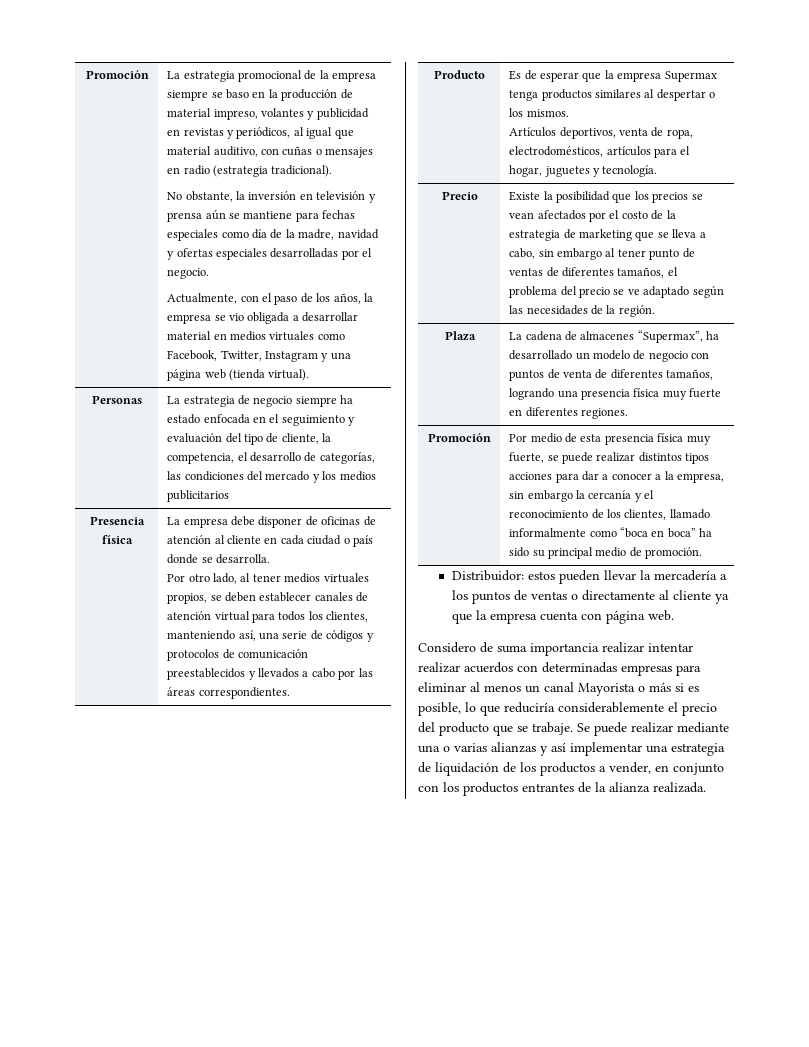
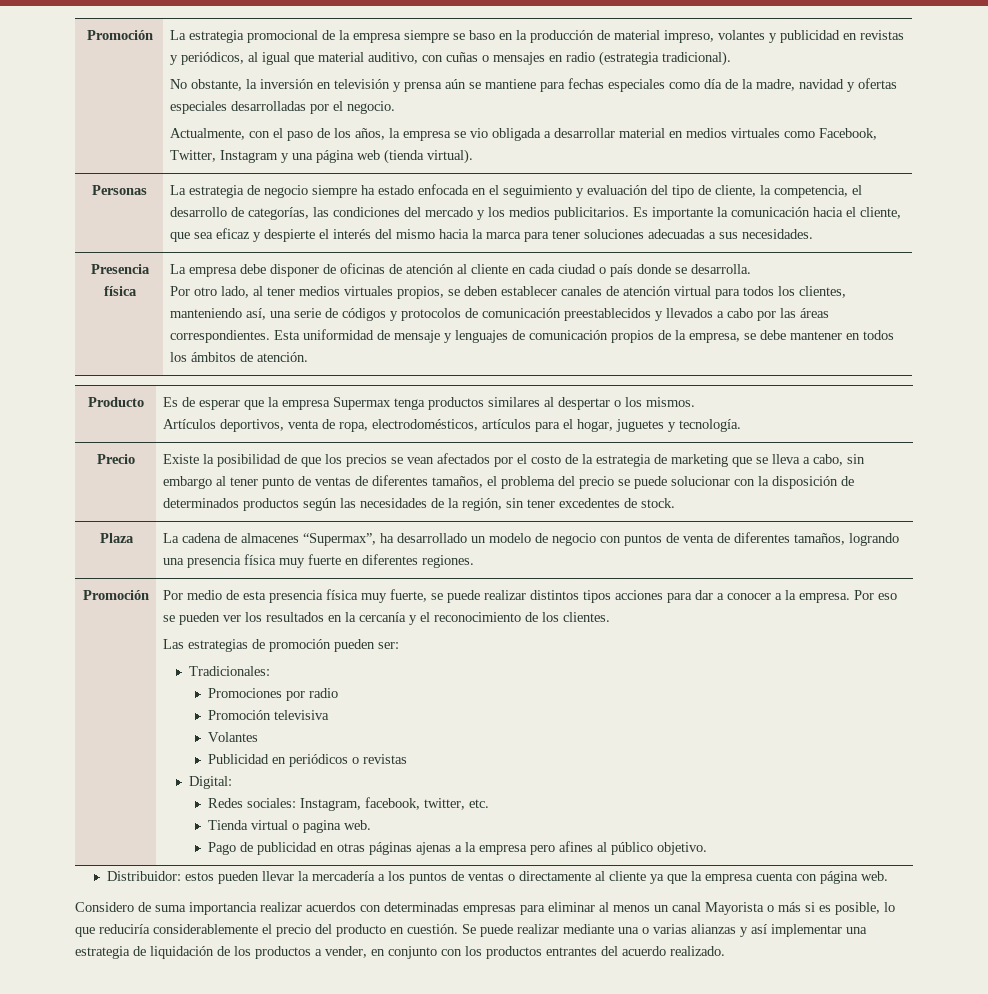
[167,490,230,502] publicitarios -> [554,207,902,220] [170,228,814,242] publicitarios. Es importante la comunicación hacia el cliente, que sea eficaz y despierte el interés del mismo hacia la marca para tener soluciones adecuadas a sus necesidades.
(290, 693) none -> [274,329,895,343] [170,352,309,362] Esta uniformidad de mensaje y lenguajes de comunicación propios de la empresa, se debe mantener en todos los ámbitos de atención.
(611, 197) none -> [284,454,298,464] de
[627,286,690,298] ve adaptado -> [634,476,855,489] [163,498,300,511] puede solucionar con la disposición de determinados productos
[618,305,655,317] región. -> [462,498,676,511] región, sin tener excedentes de stock.
[676,473,724,483] [509,490,573,502] empresa, sin embargo -> [799,590,898,603] [163,612,343,625] empresa. Por eso se pueden ver los resultados en
[624,509,710,520] [509,527,713,538] [509,547,703,559] clientes, llamado informalmente como “boca en boca” ha sido su principal medio de promoción. -> [563,612,611,622] [163,639,400,652] [188,666,270,676] [207,688,338,701] [207,710,329,720] [207,732,258,742] [207,754,407,767] [188,776,232,789] [207,797,489,811] [207,820,371,833] [207,841,707,855] clientes. // Las estrategias de promoción pueden ser: // Tradicionales: // Promociones por radio // Promoción televisiva // Volantes // Publicidad en periódicos o revistas // Digital: // Redes sociales: Instagram, facebook, twitter, etc. // Tienda virtual o pagina web. // Pago de publicidad en otras páginas ajenas a la empresa pero afines al público objetivo.
[648,643,693,652] [418,662,460,673] intentar realizar -> (302, 907) none
[493,722,573,736] que se trabaje. -> [390,924,458,934] en cuestión.
[578,782,706,793] de la alianza realizada. -> [601,946,725,956] del acuerdo realizado.

